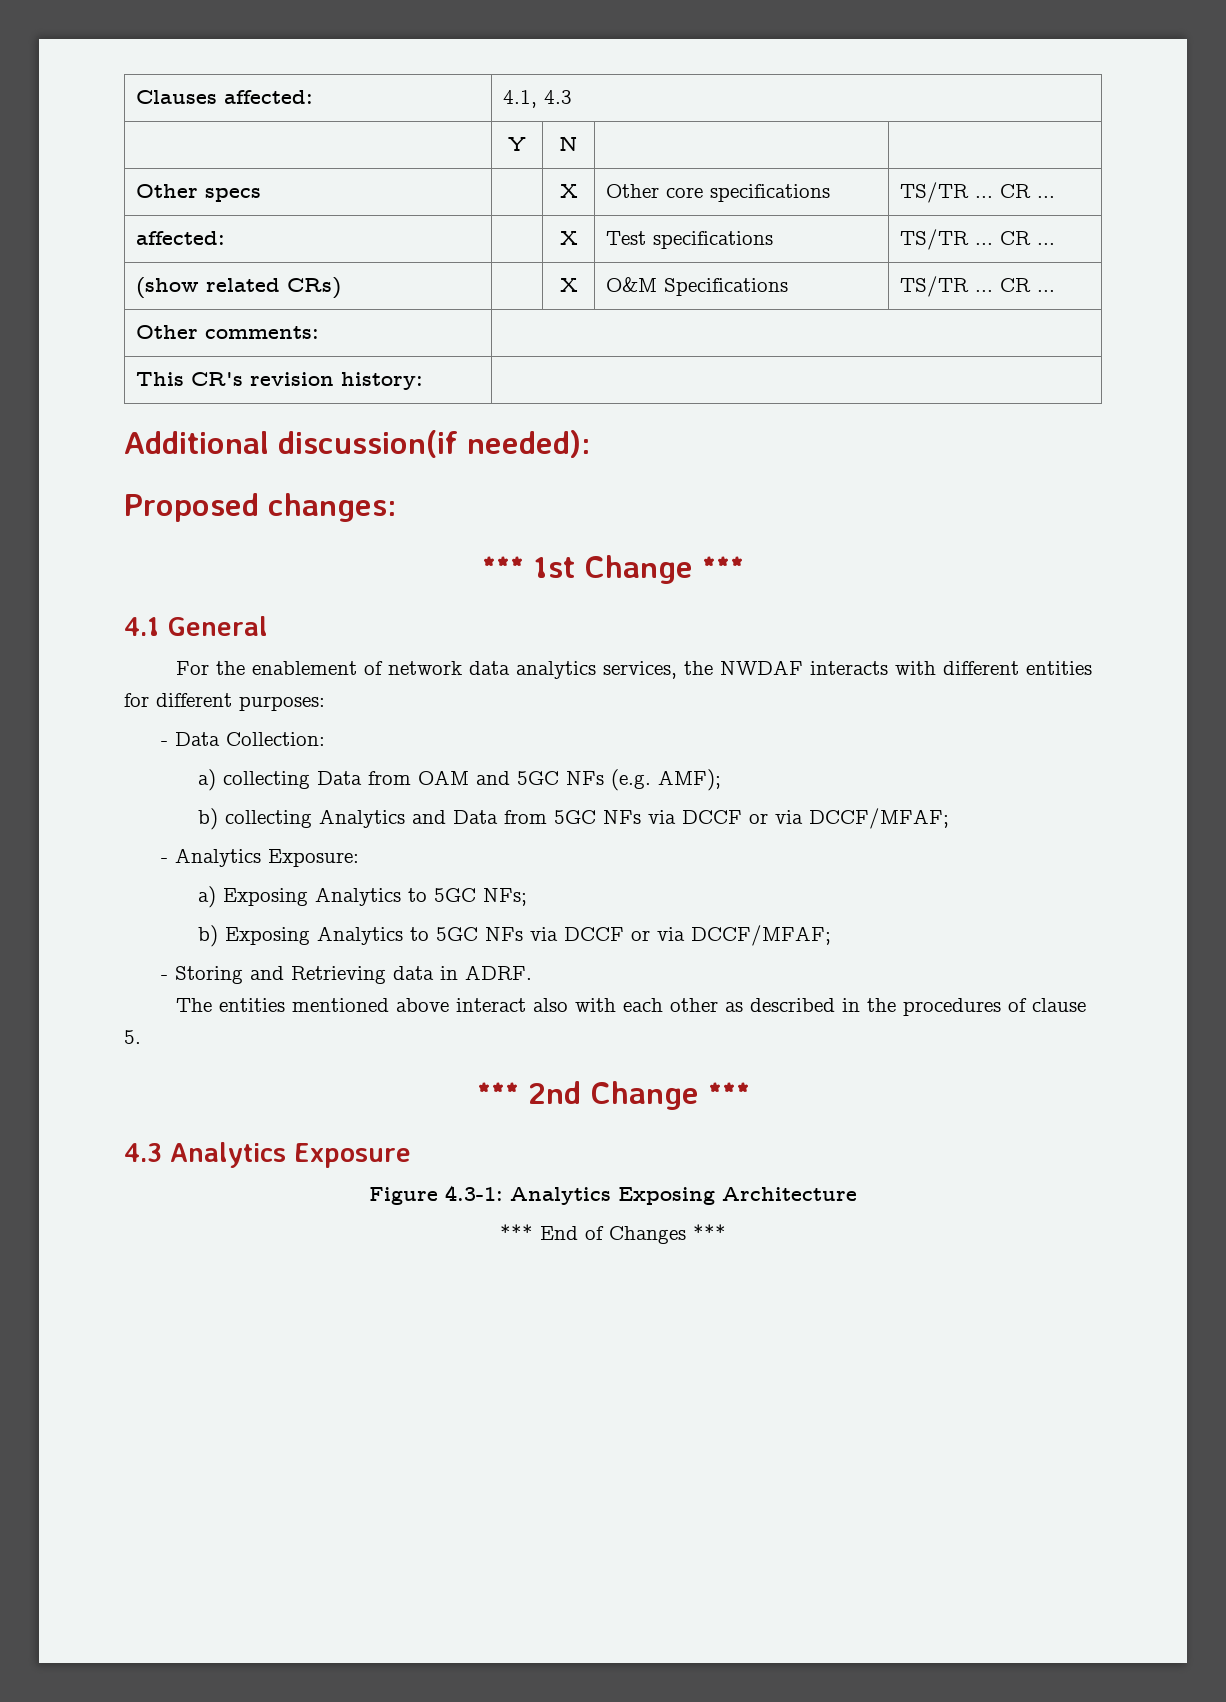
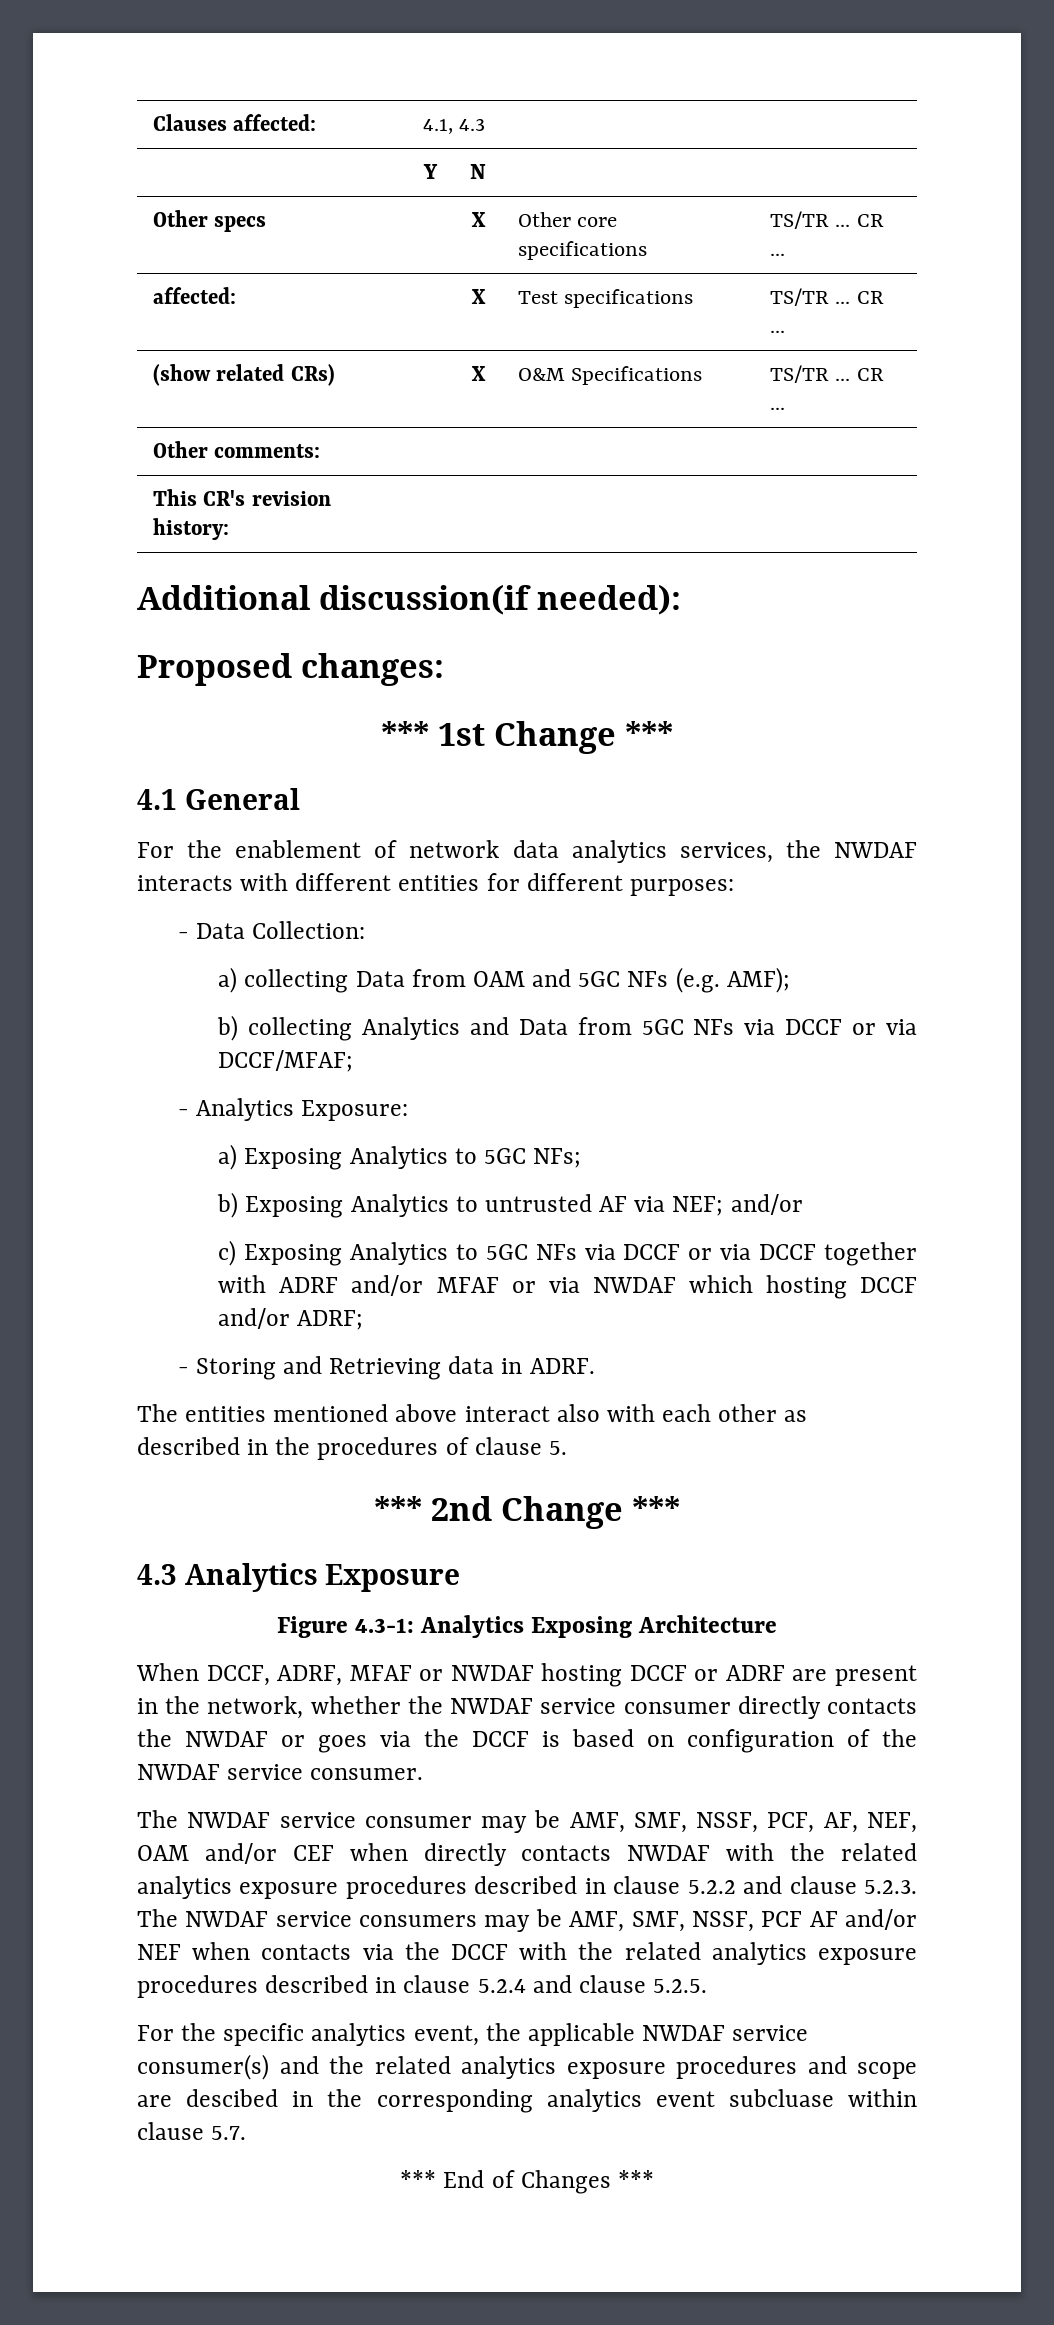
[435,925,831,946] 5GC NFs via DCCF or via DCCF/MFAF; -> [484,1194,803,1216] [218,1240,918,1266] [218,1275,918,1299] [218,1308,364,1330] untrusted AF via NEF; and/or // c) Exposing Analytics to 5GC NFs via DCCF or via DCCF together with ADRF and/or MFAF or via NWDAF which hosting DCCF and/or ADRF;
(857, 1194) none -> [136,1663,917,1687] [137,1696,917,1719] [137,1729,917,1753] [137,1764,424,1780] [137,1810,917,1833] [137,1843,918,1866] [137,1876,918,1899] [137,1909,918,1932] [137,1942,917,1965] [137,1975,708,1998] [137,2023,809,2046] [137,2054,917,2080] [137,2089,917,2113] [137,2122,247,2140] // When DCCF, ADRF, MFAF or NWDAF hosting DCCF or ADRF are present in the network, whether the NWDAF service consumer directly contacts the NWDAF or goes via the DCCF is based on configuration of the NWDAF service consumer. // The NWDAF service consumer may be AMF, SMF, NSSF, PCF, AF, NEF, OAM and/or CEF when directly contacts NWDAF with the related analytics exposure procedures described in clause 5.2.2 and clause 5.2.3. The NWDAF service consumers may be AMF, SMF, NSSF, PCF AF and/or NEF when contacts via the DCCF with the related analytics exposure procedures described in clause 5.2.4 and clause 5.2.5. // For the specific analytics event, the applicable NWDAF service consumer(s) and the related analytics exposure procedures and scope are descibed in the corresponding analytics event subcluase within clause 5.7.

